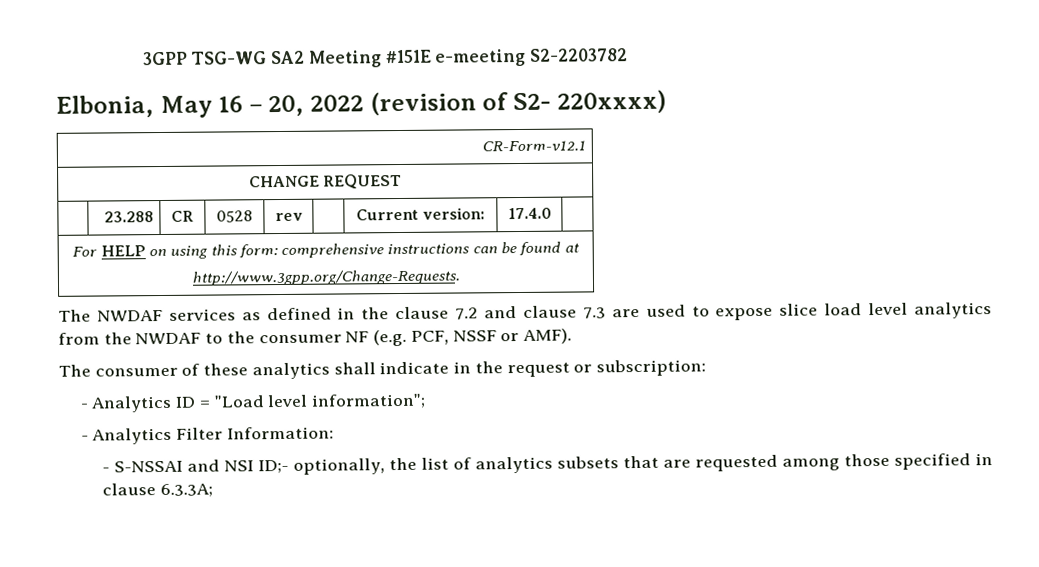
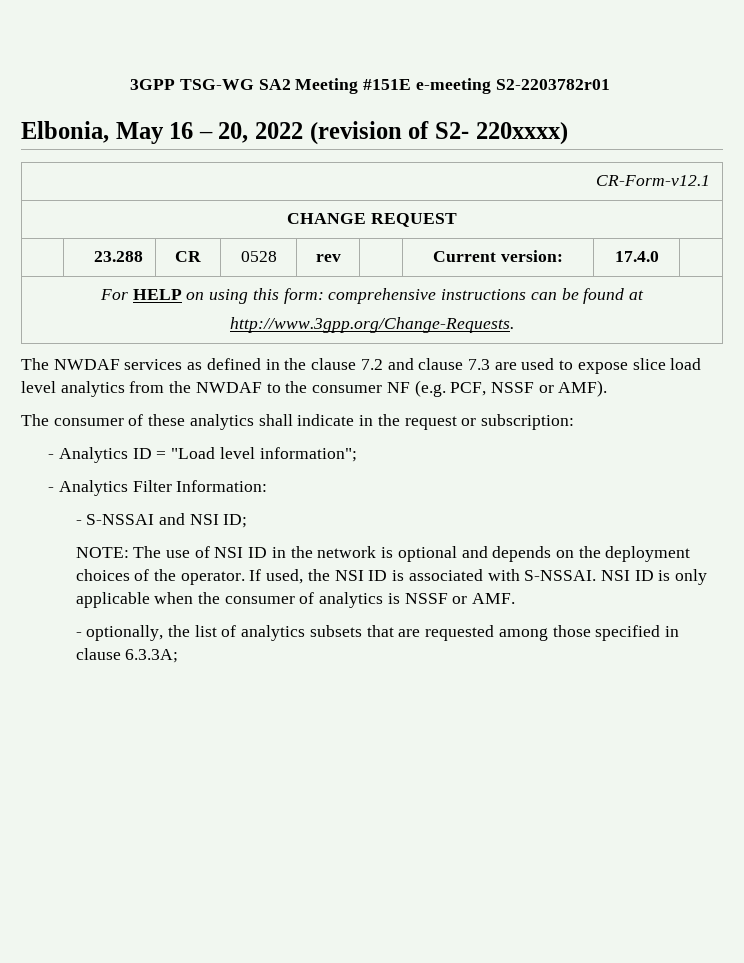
[529,48,628,62] S2-2203782 -> [495,79,610,90] S2-2203782r01
[258,459,290,474] ID;- -> [223,514,248,528] [75,546,691,562] [75,569,708,585] [75,592,516,608] [75,632,82,637] ID; // NOTE: The use of NSI ID in the network is optional and depends on the deployment choices of the operator. If used, the NSI ID is associated with S-NSSAI. NSI ID is only applicable when the consumer of analytics is NSSF or AMF. // -

